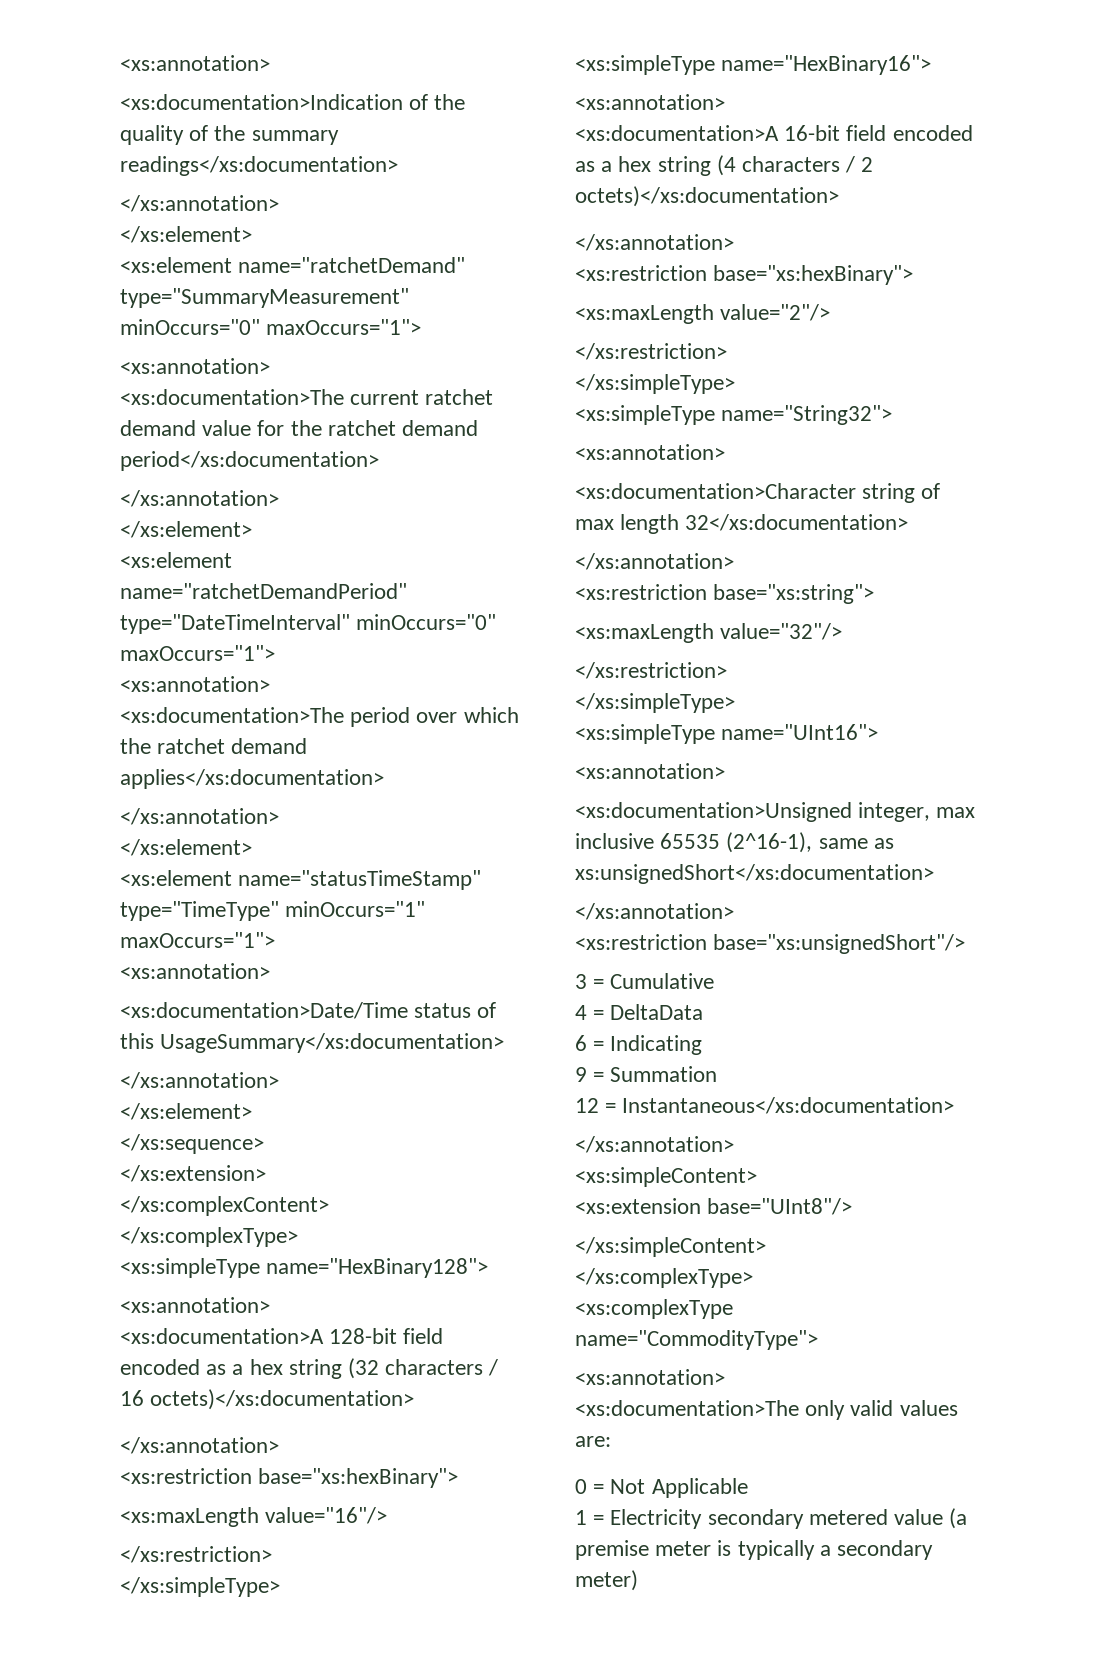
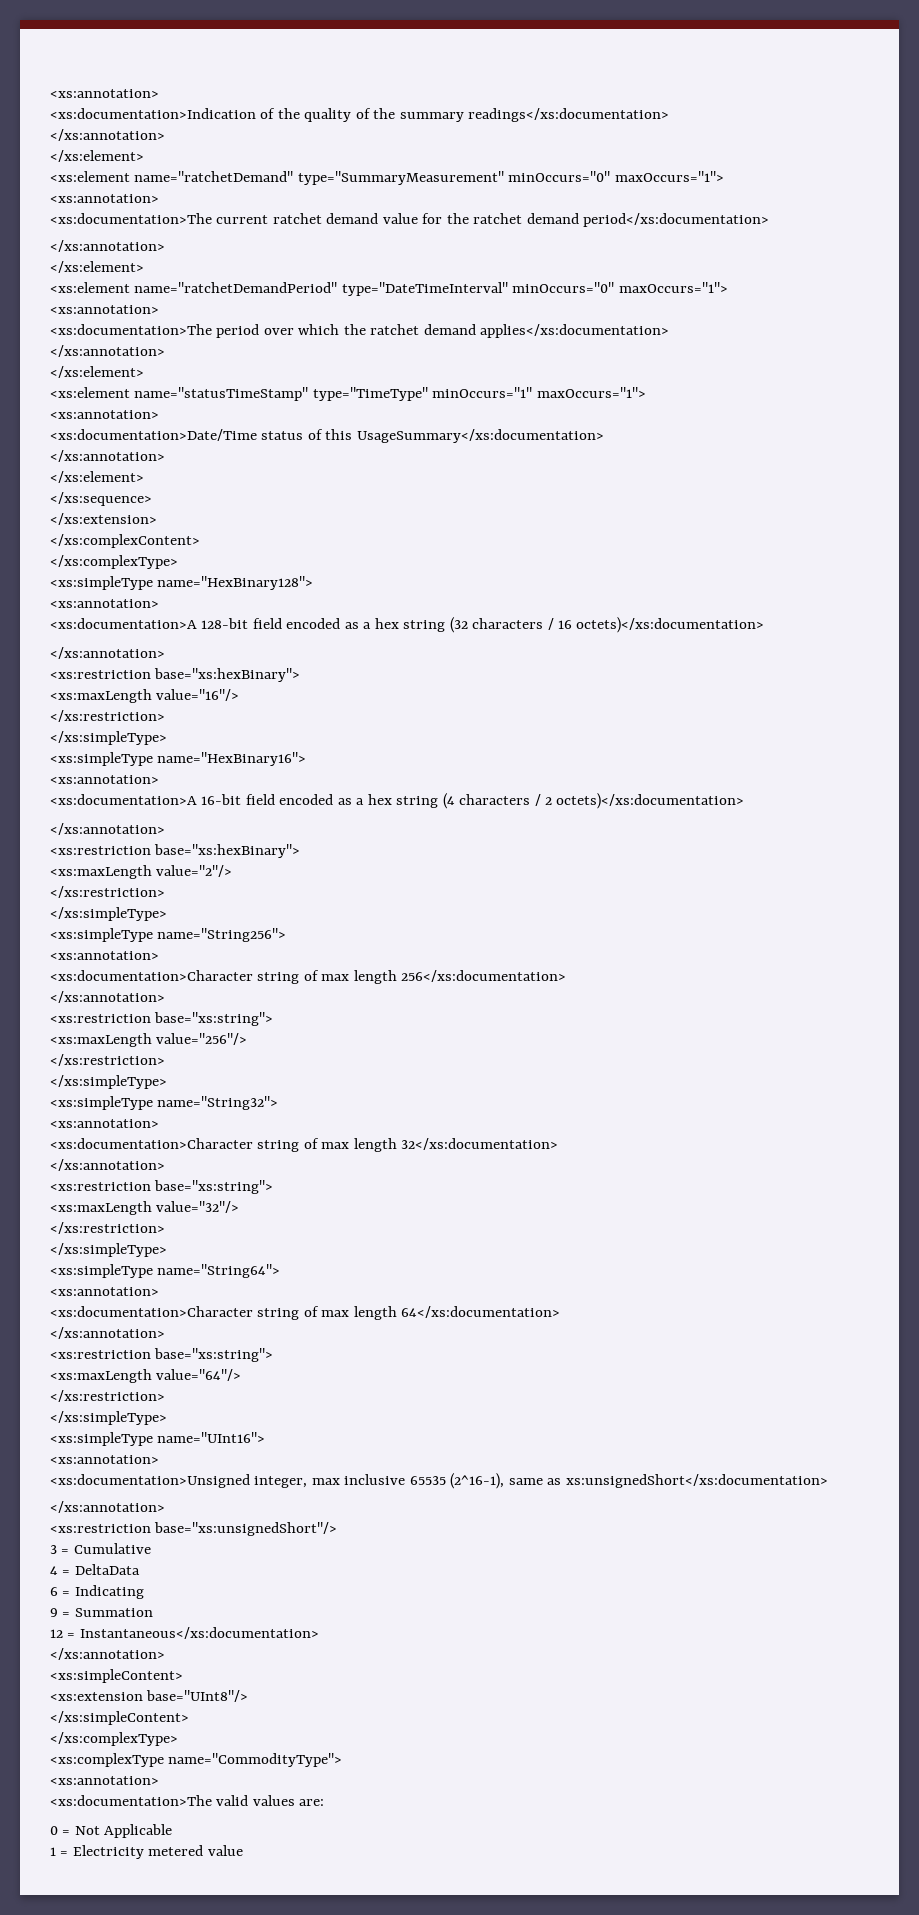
(735, 384) none -> [50,928,287,942] [50,951,159,960] [50,970,567,984] [50,991,165,1003] [50,1012,274,1026] [50,1033,248,1047] [50,1054,165,1066] [50,1075,167,1089] // <xs:simpleType name="String256"> // <xs:annotation> // <xs:documentation>Character string of max length 256</xs:documentation> // </xs:annotation> // <xs:restriction base="xs:string"> // <xs:maxLength value="256"/> // </xs:restriction> // </xs:simpleType>
(735, 703) none -> [50,1264,281,1278] [50,1287,159,1296] [50,1306,561,1320] [50,1327,165,1339] [50,1348,274,1362] [50,1369,242,1383] [50,1390,165,1402] [50,1411,167,1425] // <xs:simpleType name="String64"> // <xs:annotation> // <xs:documentation>Character string of max length 64</xs:documentation> // </xs:annotation> // <xs:restriction base="xs:string"> // <xs:maxLength value="64"/> // </xs:restriction> // </xs:simpleType>
[805,1400,846,1420] only -> (212, 1800) none
[707,1509,804,1529] secondary -> (144, 1852) none
[949,1508,968,1529] [575,1540,934,1560] [575,1570,638,1591] (a premise meter is typically a secondary meter) -> (243, 1850) none

